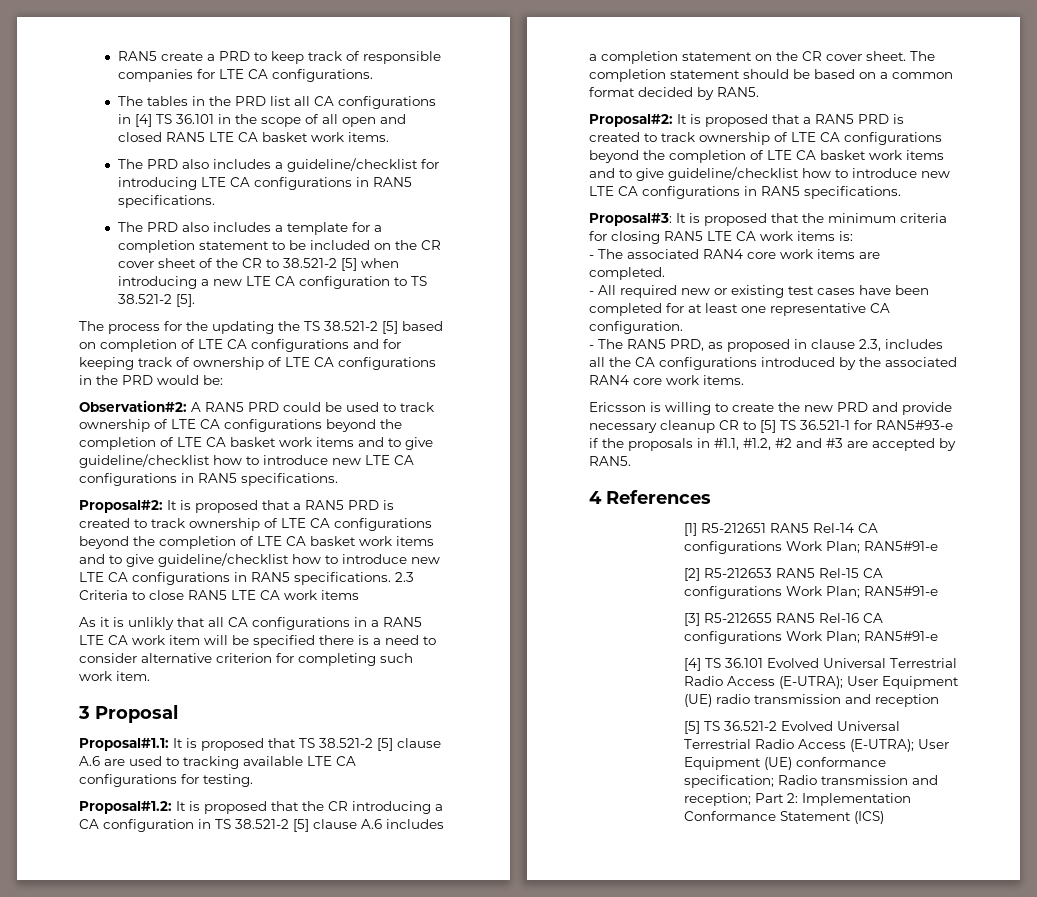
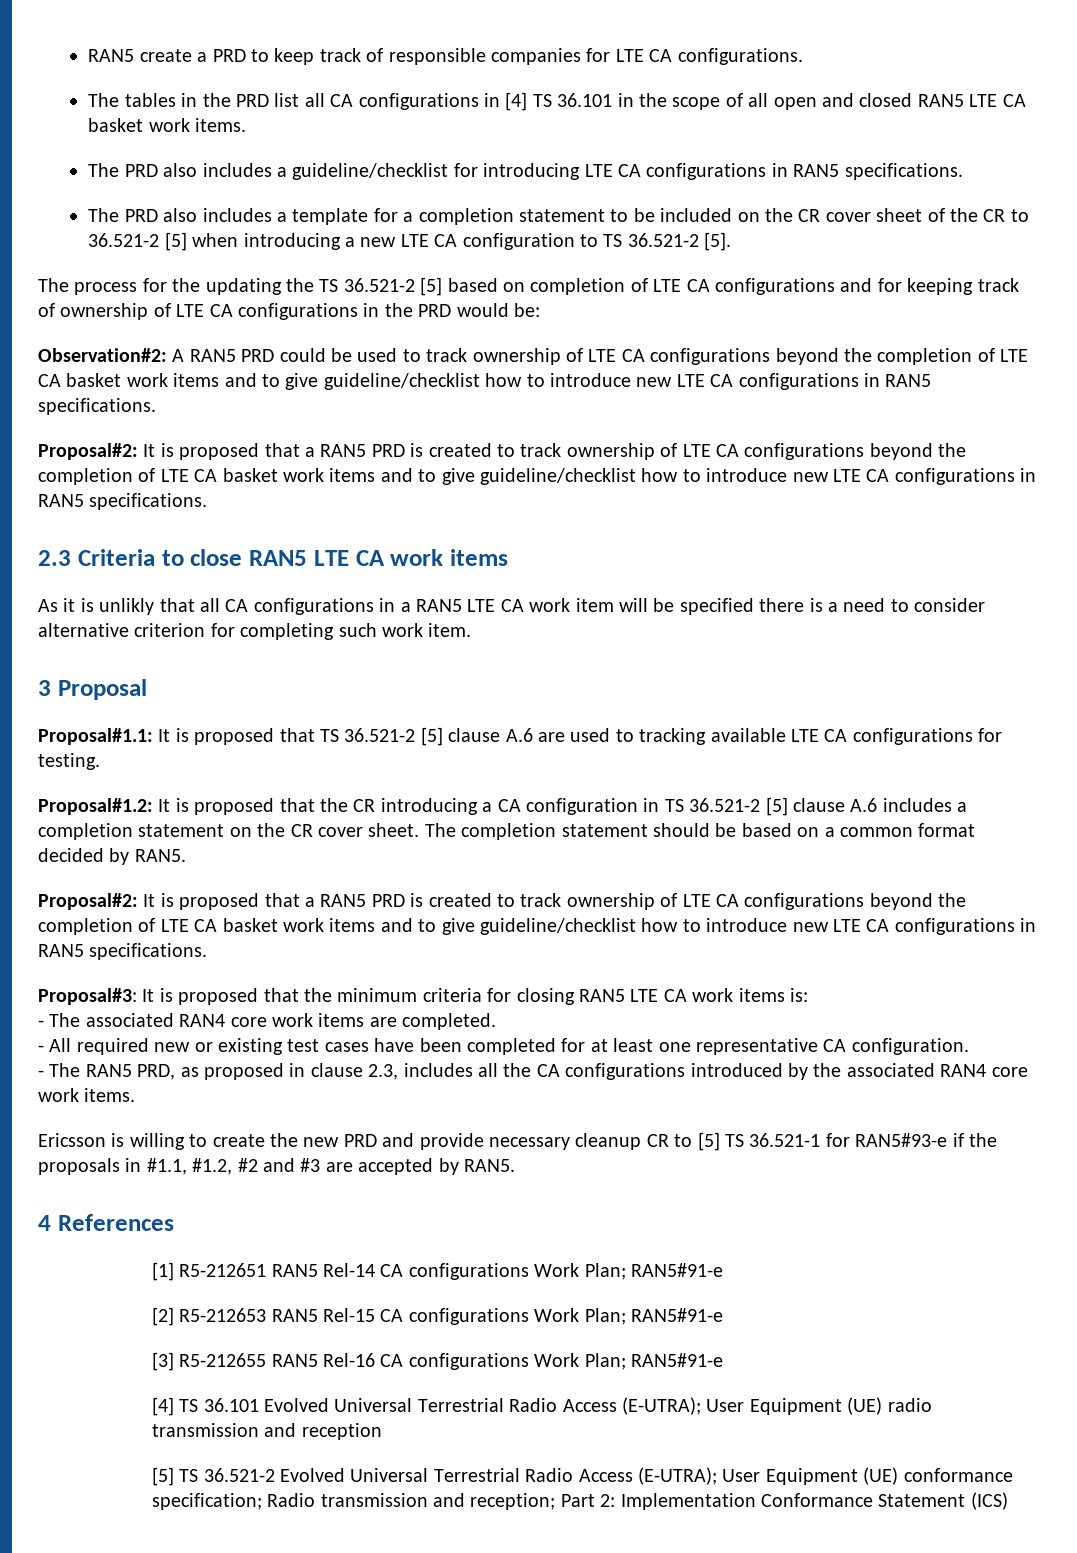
[282,258,337,268] 38.521-2 -> [88,233,160,247] 36.521-2
[117,294,172,304] 38.521-2 -> [627,233,699,247] 36.521-2
[324,321,378,331] 38.521-2 -> [343,278,415,292] 36.521-2
(391, 578) none -> (208, 501) //
[319,738,373,748] 38.521-2 -> [344,728,416,742] 36.521-2
[235,819,289,829] 38.521-2 -> [689,798,761,812] 36.521-2

